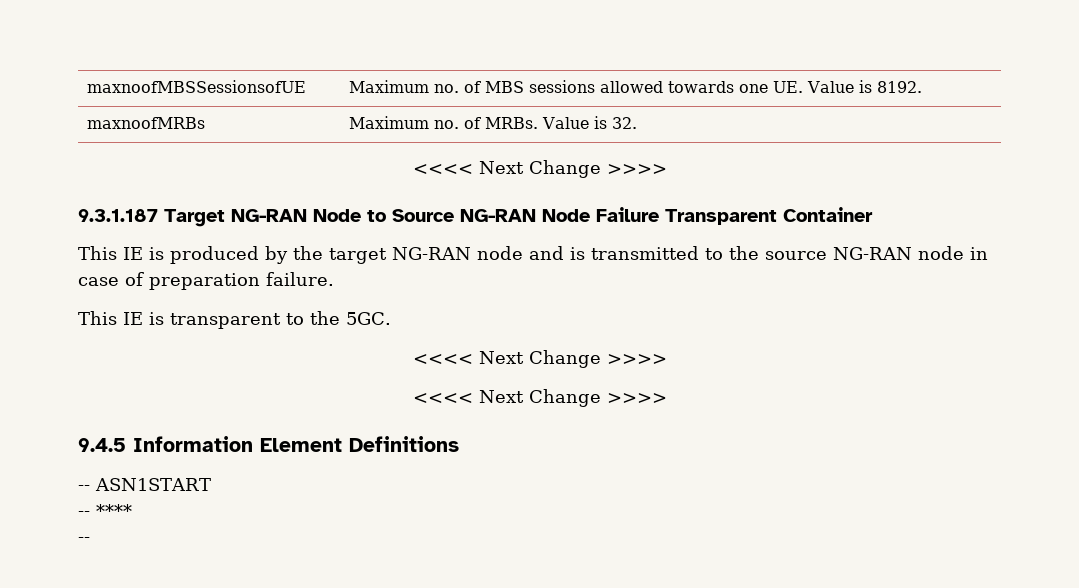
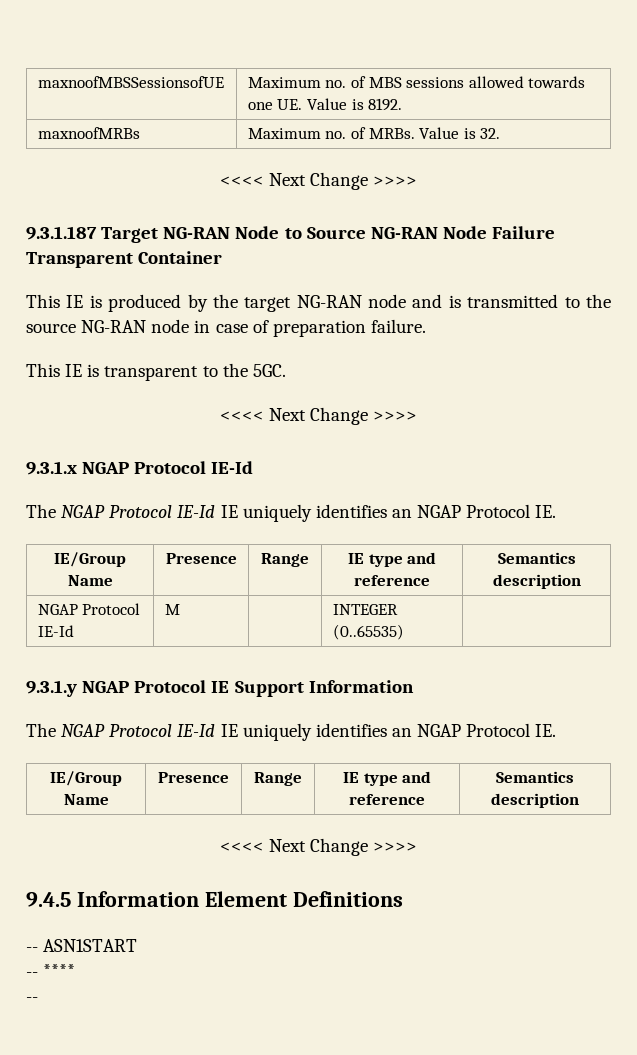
(667, 359) none -> [26,461,254,475] [26,504,557,522] [54,552,126,567] [67,575,113,586] [165,553,237,564] [261,553,309,567] [347,552,437,567] [354,575,430,586] [497,552,576,564] [492,574,581,589] [37,603,141,615] [37,625,74,637] [164,604,180,615] [332,604,398,615] [332,624,404,640] [26,680,414,697] [26,723,557,741] [50,771,122,786] [63,794,109,805] [158,772,229,783] [254,772,302,786] [342,771,432,786] [349,794,425,805] [496,771,574,783] [491,793,579,808] // 9.3.1.x NGAP Protocol IE-Id // The NGAP Protocol IE-Id IE uniquely identifies an NGAP Protocol IE. // IE/Group Name | Presence | Range | IE type and reference | Semantics description // NGAP Protocol IE-Id | M | | INTEGER (0..65535) | // 9.3.1.y NGAP Protocol IE Support Information // The NGAP Protocol IE-Id IE uniquely identifies an NGAP Protocol IE. // IE/Group Name | Presence | Range | IE type and reference | Semantics description

